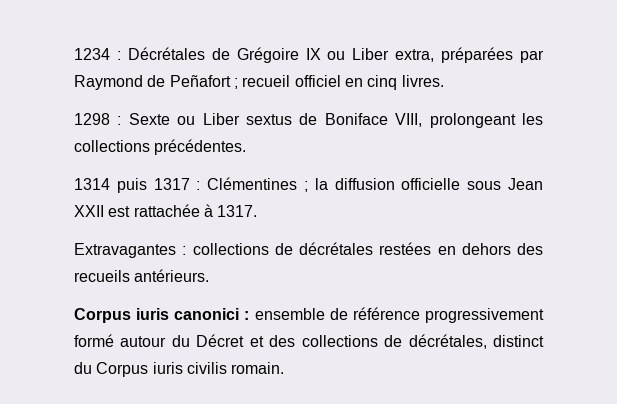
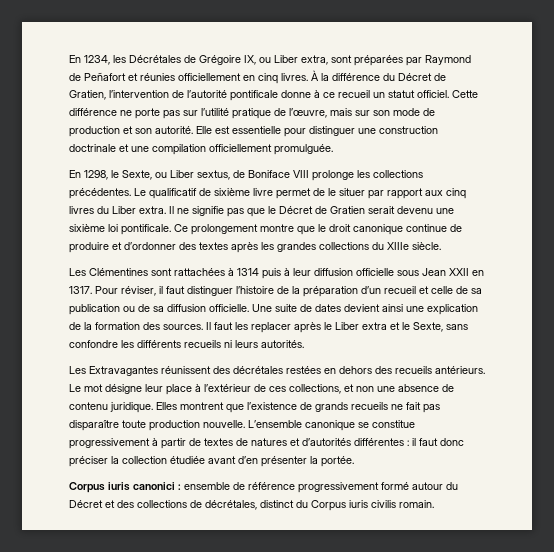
[74,48,121,60] 1234 : -> [69,55,126,65] En 1234, les
[305,48,321,60] IX -> [244,55,256,65] IX,
(435, 55) none -> [331,55,352,63] sont
[233,75,341,89] ; recueil officiel -> [128,73,241,81] et réunies officiellement
[74,113,292,125] // 1298 : Sexte ou Liber sextus -> [311,70,446,81] [69,90,478,101] [69,108,435,119] [69,126,438,137] [69,144,333,155] [69,170,230,180] À la différence du Décret de Gratien, l’intervention de l’autorité pontificale donne à ce recueil un statut officiel. Cette différence ne porte pas sur l’utilité pratique de l’œuvre, mais sur son mode de production et son autorité. Elle est essentielle pour distinguer une construction doctrinale et une compilation officiellement promulguée. // En 1298, le Sexte, ou Liber sextus,
[395,113,516,128] VIII, prolongeant -> [293,170,354,181] VIII prolonge
[74,177,328,193] // 1314 puis 1317 : Clémentines ; la -> [134,188,466,199] [69,206,454,217] [69,224,462,235] [69,242,441,253] [69,268,311,279] Le qualificatif de sixième livre permet de le situer par rapport aux cinq livres du Liber extra. Il ne signifie pas que le Décret de Gratien serait devenu une sixième loi pontificale. Ce prolongement montre que le droit canonique continue de produire et d’ordonner des textes après les grandes collections du XIIIe siècle. // Les Clémentines sont rattachées à 1314 puis à leur
[108,204,258,217] [74,243,293,258] est rattachée à 1317. // Extravagantes : collections de -> [472,270,484,276] [69,286,482,297] [69,304,478,315] [69,322,468,333] [69,340,304,348] [69,366,230,376] en 1317. Pour réviser, il faut distinguer l’histoire de la préparation d’un recueil et celle de sa publication ou de sa diffusion officielle. Une suite de dates devient ainsi une explication de la formation des sources. Il faut les replacer après le Liber extra et le Sexte, sans confondre les différents recueils ni leurs autorités. // Les Extravagantes réunissent des
(210, 275) none -> [69,384,454,395] [69,402,440,413] [69,420,415,431] [69,438,464,449] [69,456,354,467] Le mot désigne leur place à l’extérieur de ces collections, et non une absence de contenu juridique. Elles montrent que l’existence de grands recueils ne fait pas disparaître toute production nouvelle. L’ensemble canonique se constitue progressivement à partir de textes de natures et d’autorités différentes : il faut donc préciser la collection étudiée avant d’en présenter la portée.

